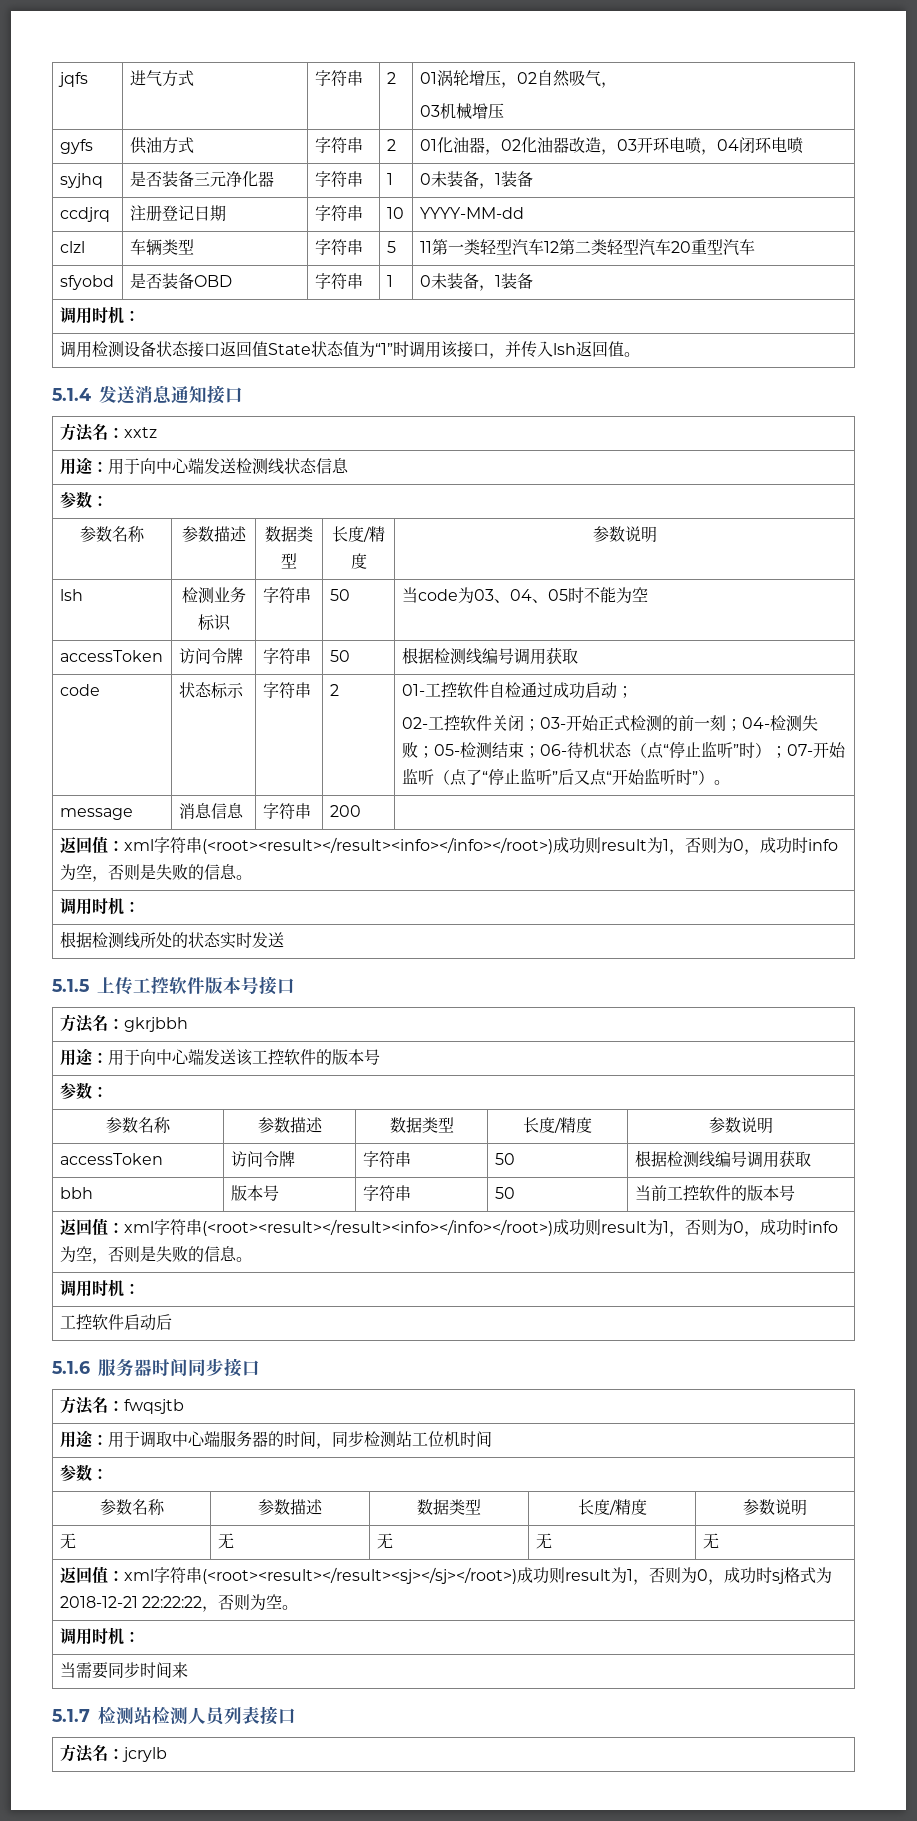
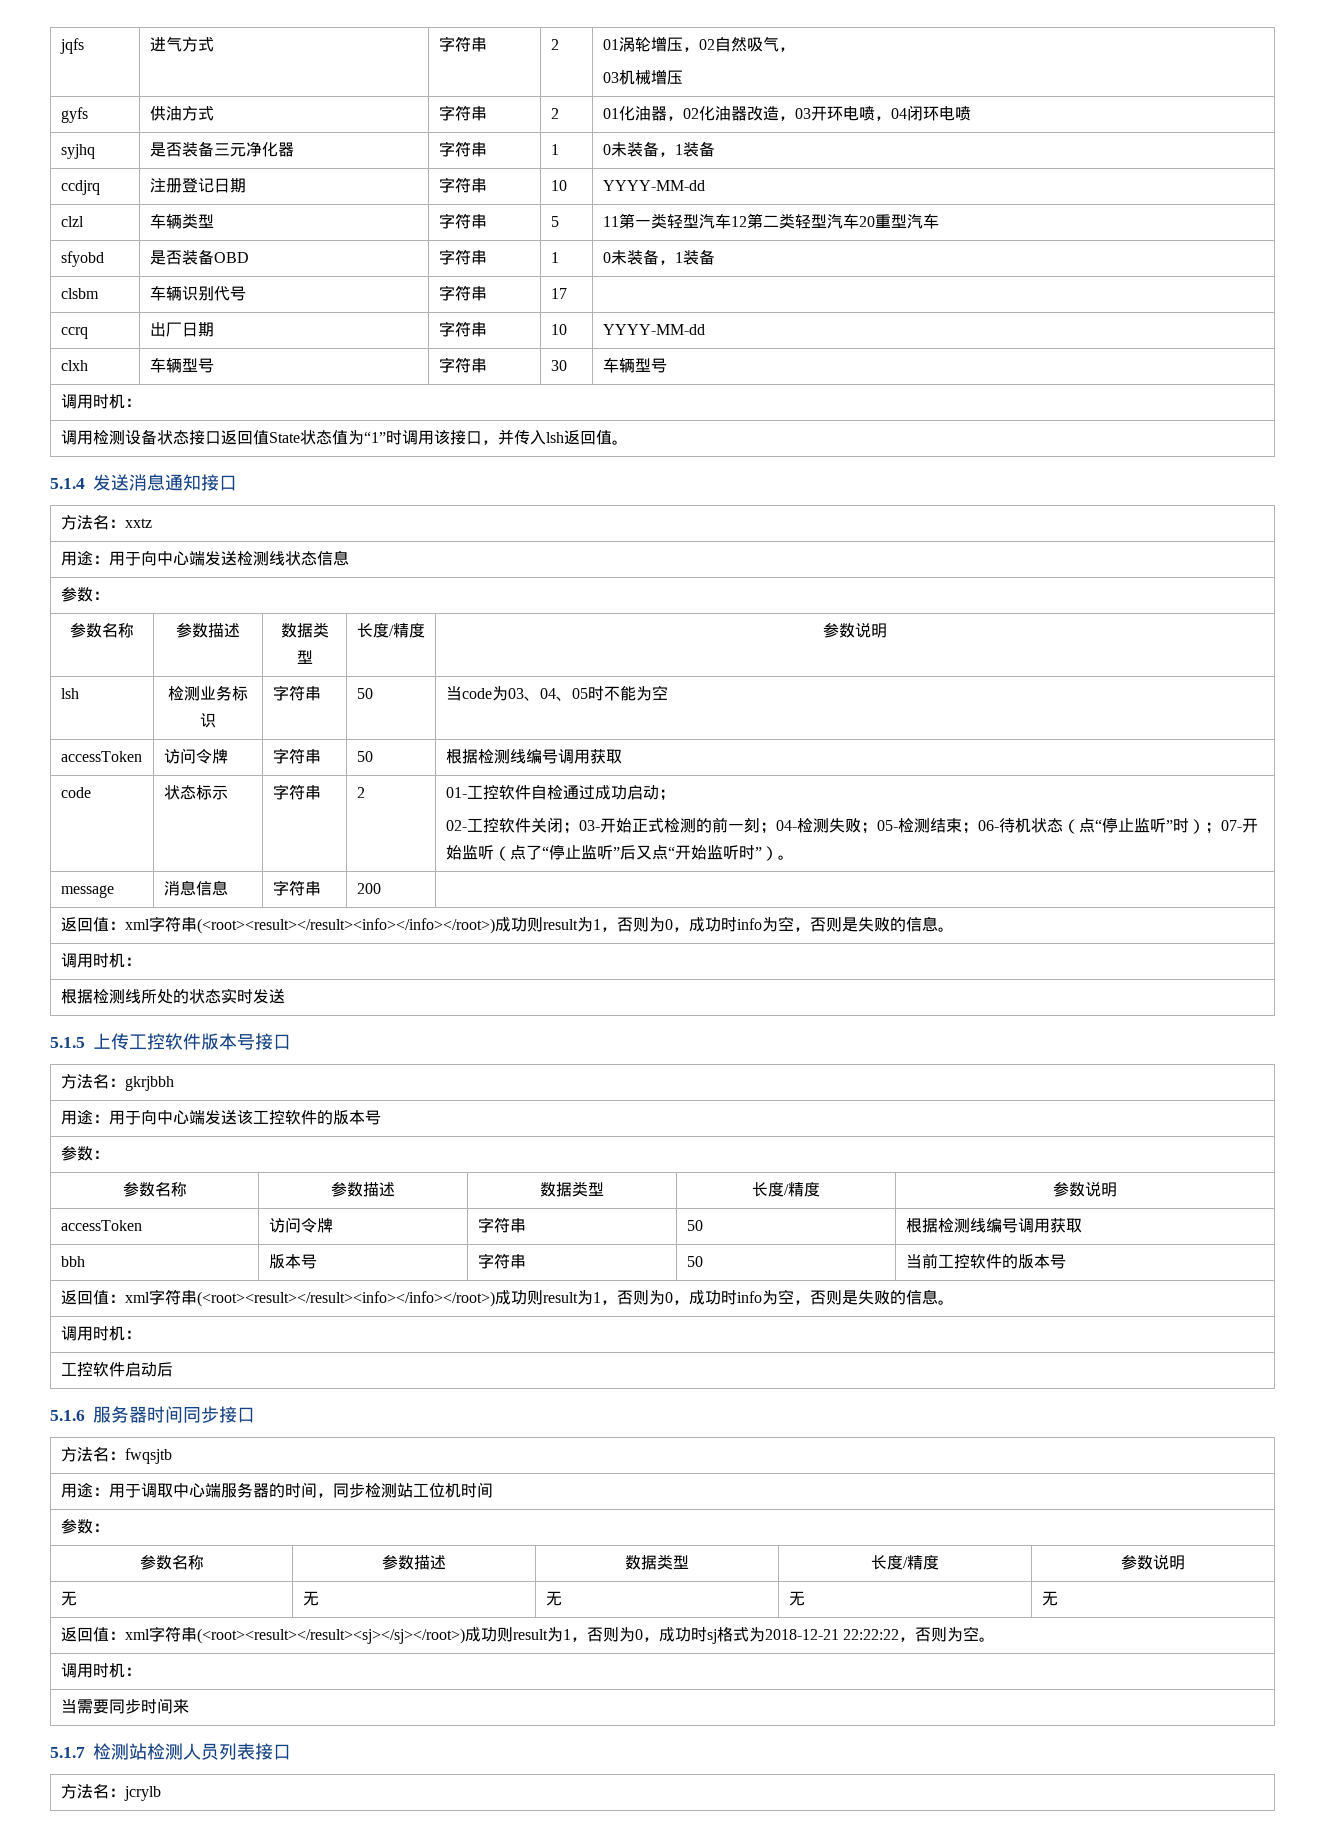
(533, 281) none -> [60,288,99,299] [149,286,246,301] [438,285,487,301] [550,288,567,299] [60,327,88,339] [149,322,214,337] [438,321,487,337] [550,324,567,335] [602,324,705,335] [60,360,88,371] [149,358,214,373] [438,357,487,373] [550,360,567,371] [602,358,667,373] // clsbm | 车辆识别代号 | 字符串 | 17 | // ccrq | 出厂日期 | 字符串 | 10 | YYYY-MM-dd // clxh | 车辆型号 | 字符串 | 30 | 车辆型号

